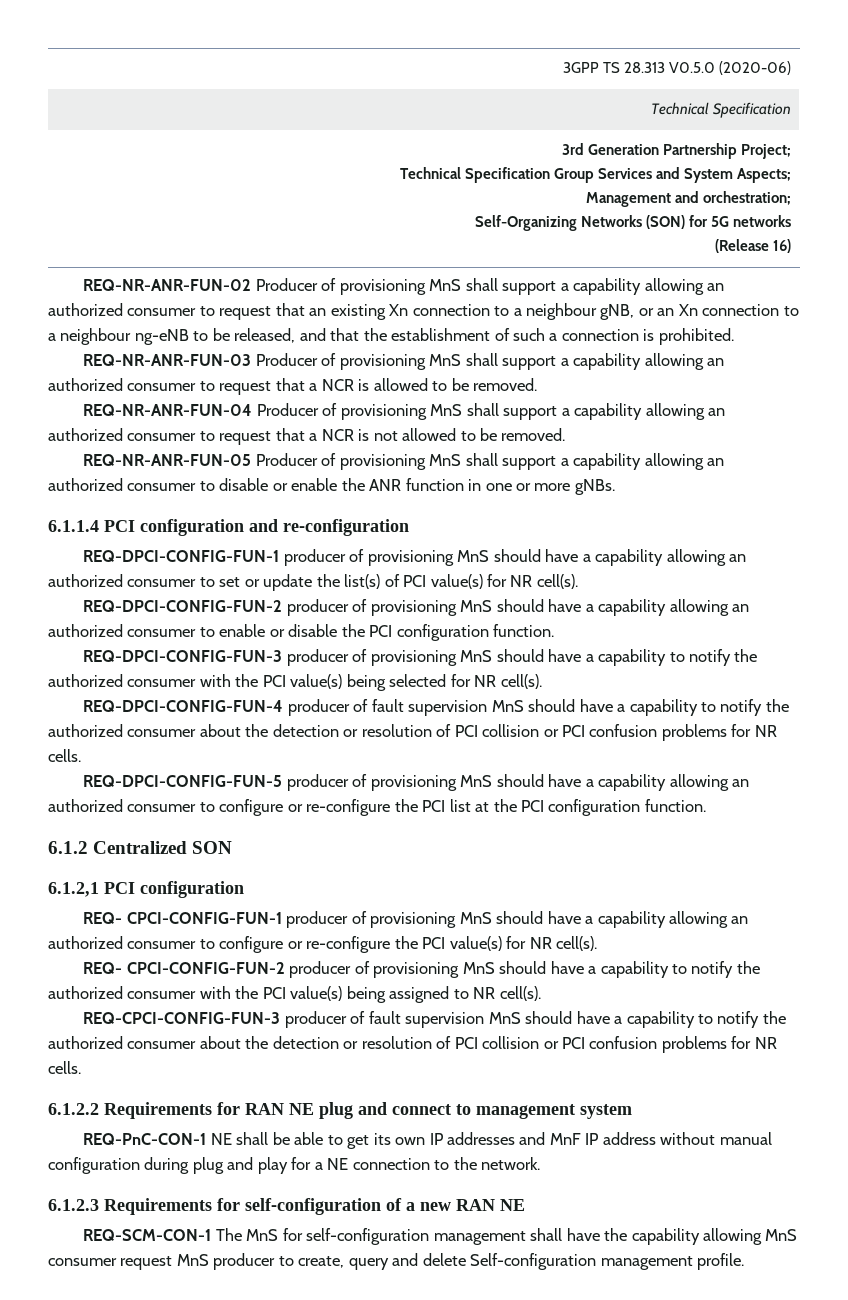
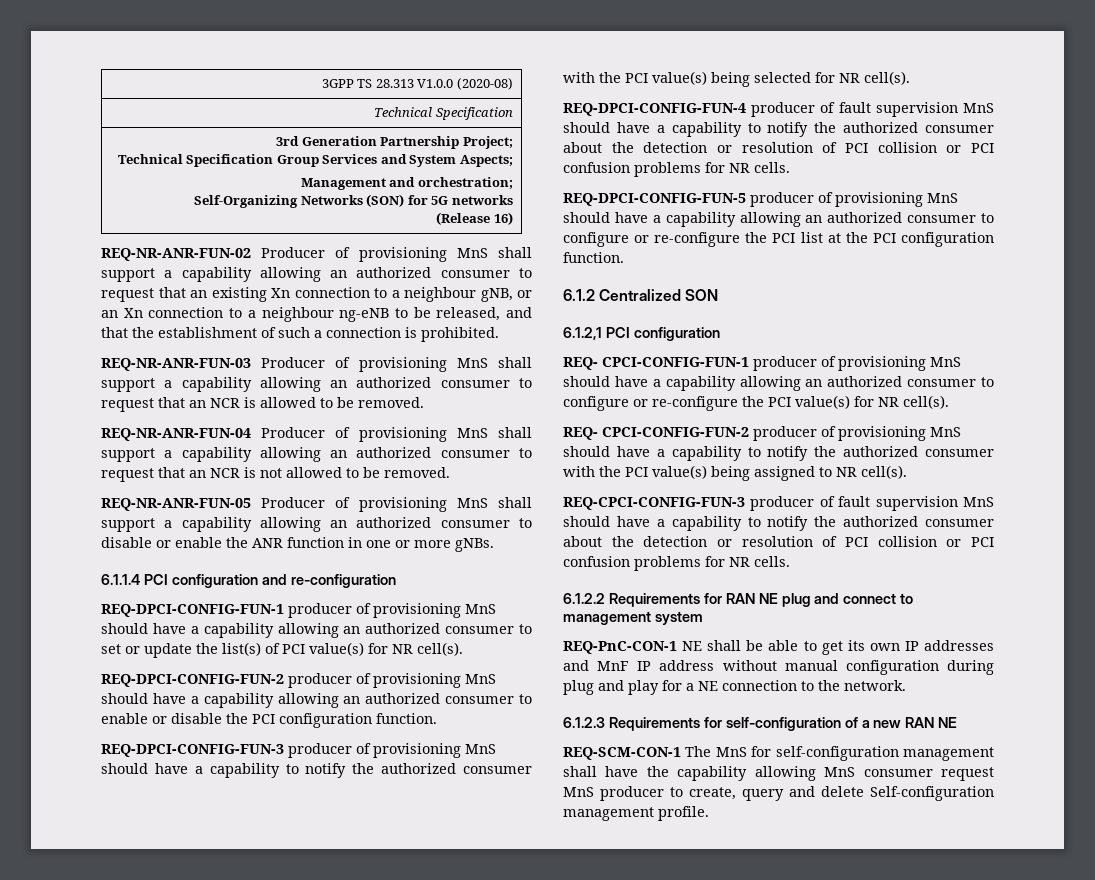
[668,61,791,75] V0.5.0 (2020-06) -> [417,78,513,90] V1.0.0 (2020-08)
[309,383,318,391] a -> [189,400,206,408] an
[309,433,318,441] a -> [189,470,206,478] an

